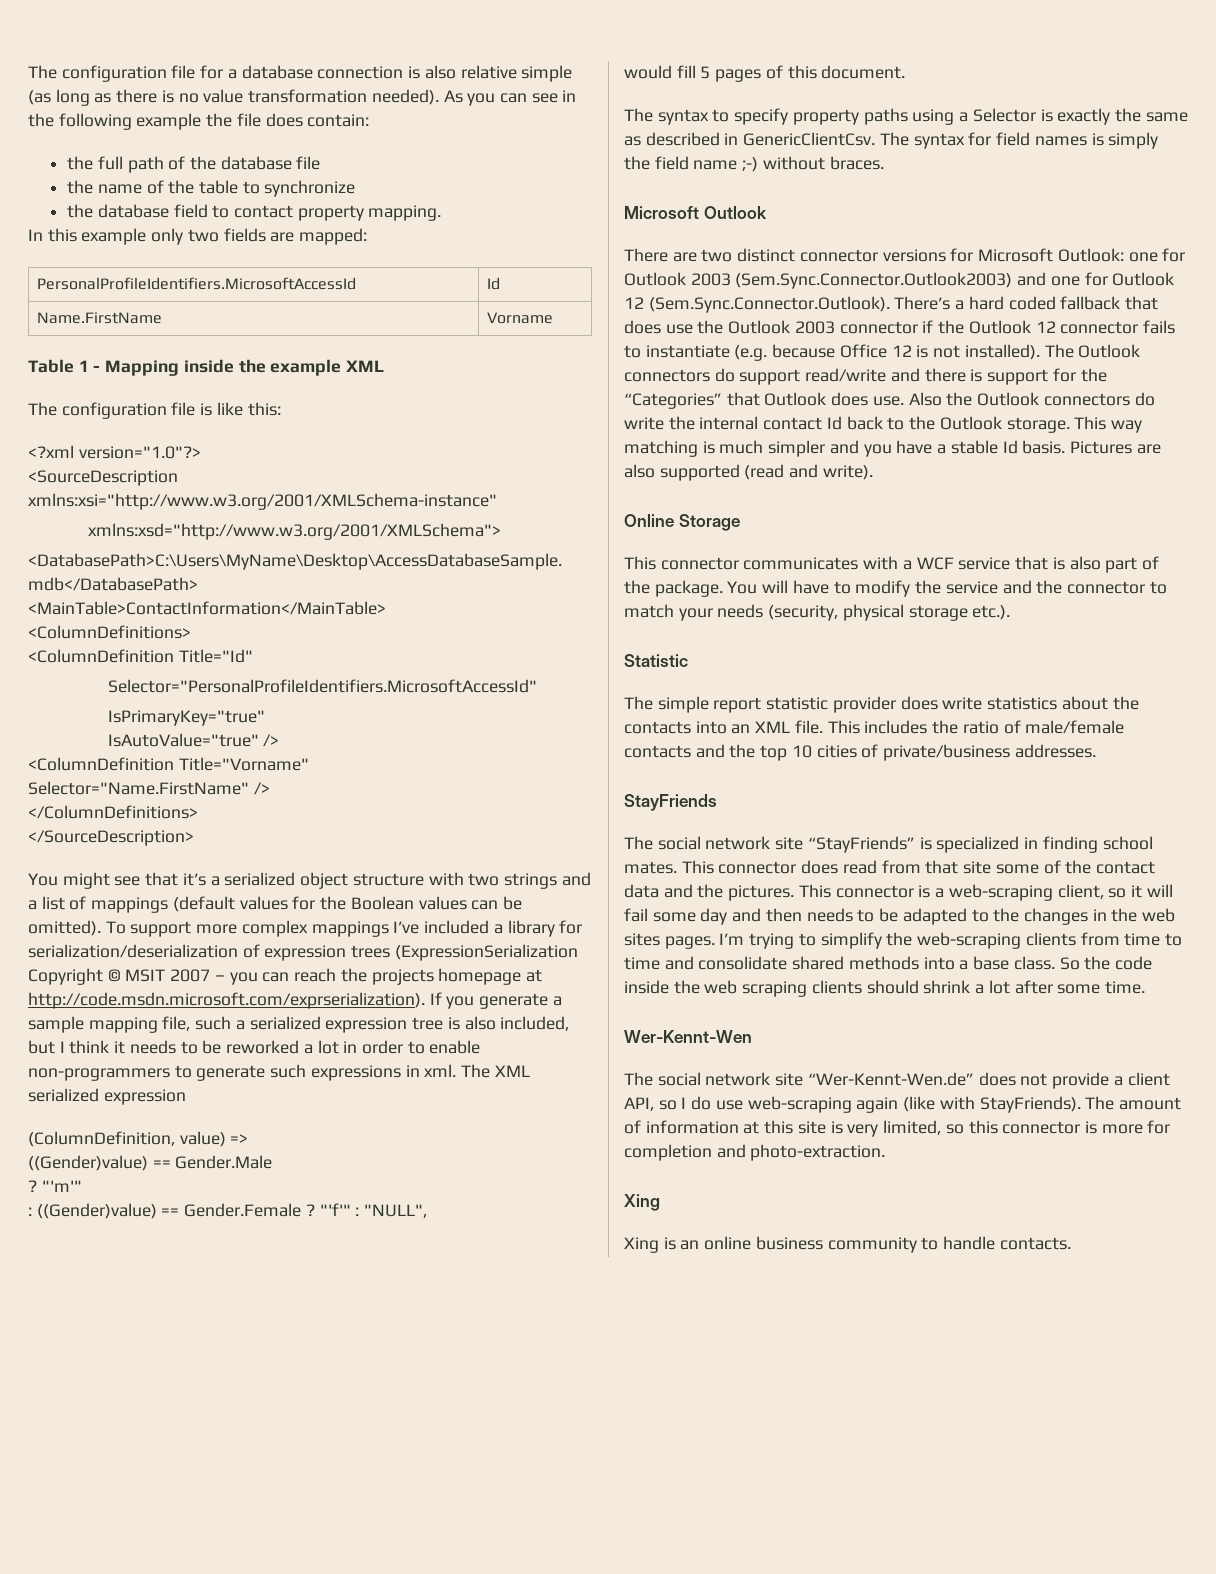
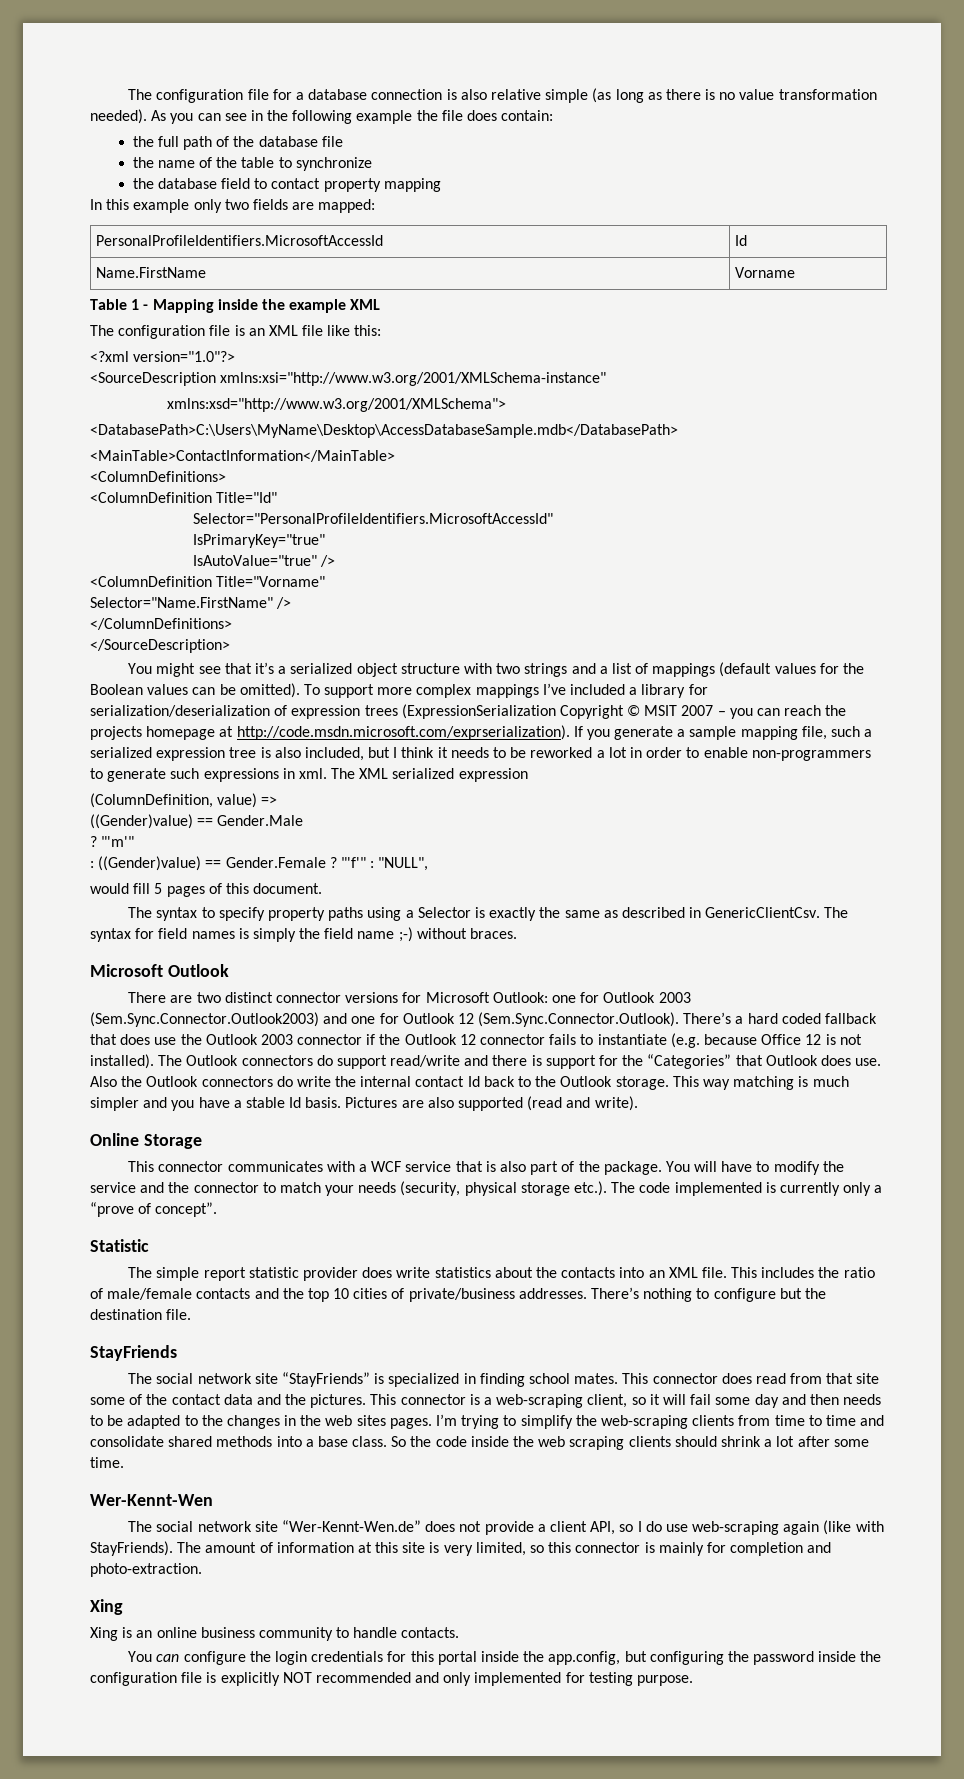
[368,205,442,221] mapping. -> [383,178,441,192] mapping
(213, 409) none -> [248,325,324,336] an XML file
(1011, 612) none -> [611,1182,883,1196] [90,1202,218,1217] The code implemented is currently only a “prove of concept”.
(1096, 751) none -> [591,1287,826,1302] [90,1309,192,1320] There’s nothing to configure but the destination file.
[1101,1124,1143,1134] more -> [658,1542,704,1556] mainly
(1071, 1243) none -> [128,1651,882,1665] [90,1672,694,1686] // You can configure the login credentials for this portal inside the app.config, but configuring the password inside the configuration file is explicitly NOT recommended and only implemented for testing purpose.

